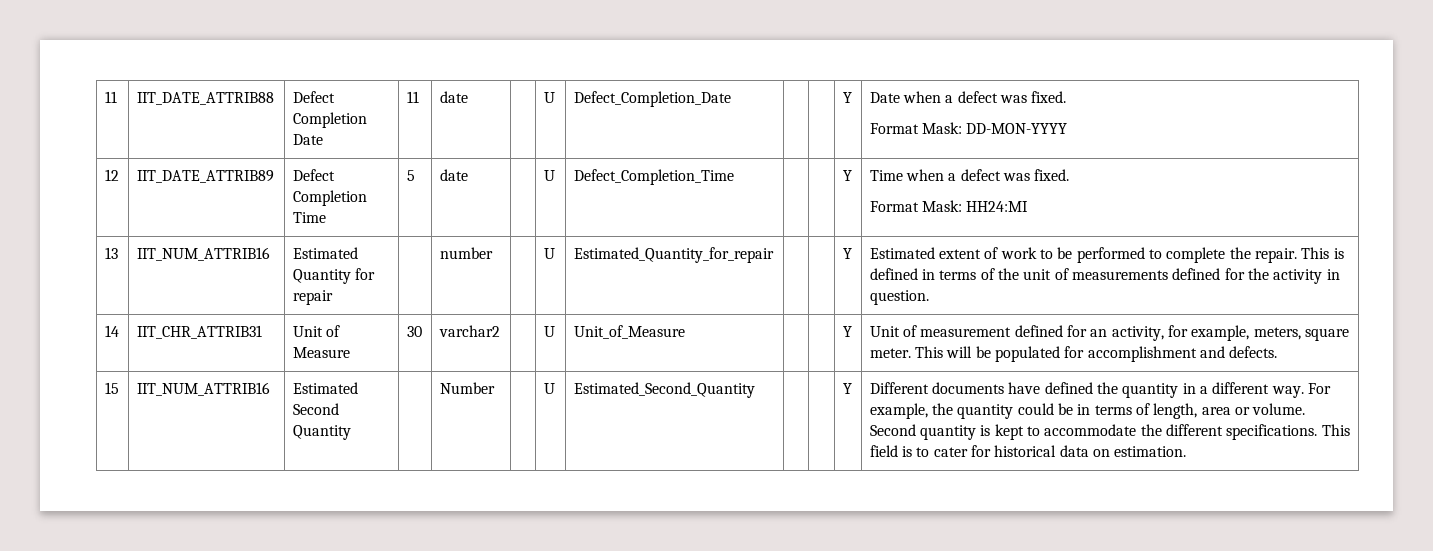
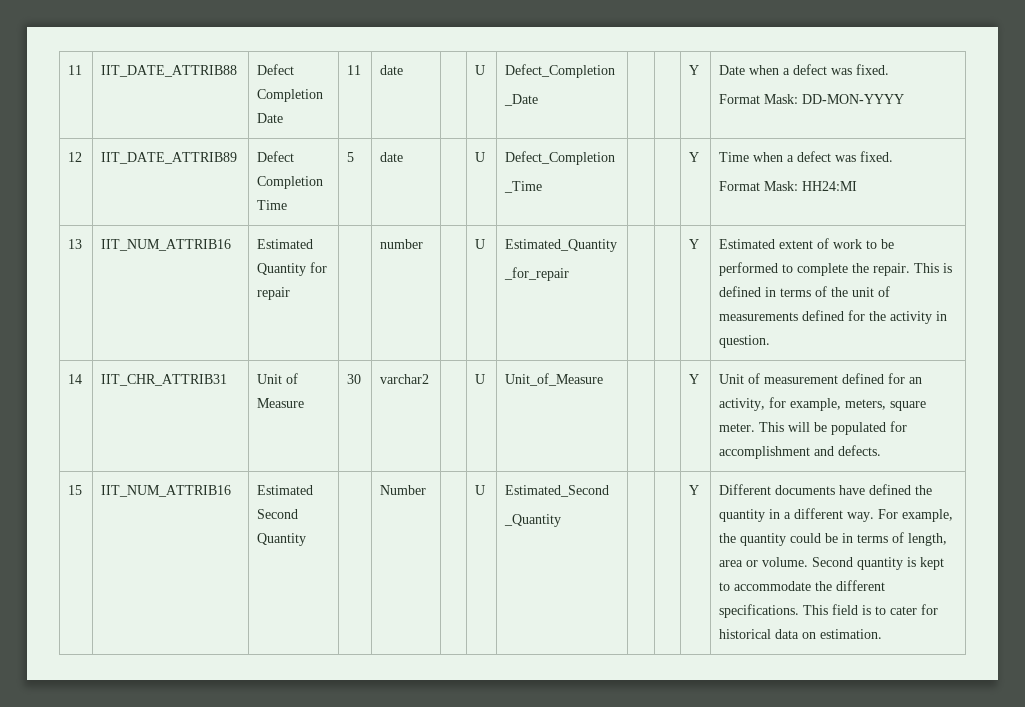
[573,91,731,107] Defect_Completion_Date -> [505,64,616,78] [504,94,539,106] Defect_Completion // _Date
[573,169,734,185] Defect_Completion_Time -> [505,151,616,165] [504,181,543,193] Defect_Completion // _Time
[573,247,774,263] Estimated_Quantity_for_repair -> [505,239,618,252] [504,267,570,281] Estimated_Quantity // _for_repair
[573,382,755,398] Estimated_Second_Quantity -> [505,485,610,497] [504,514,562,527] Estimated_Second // _Quantity

